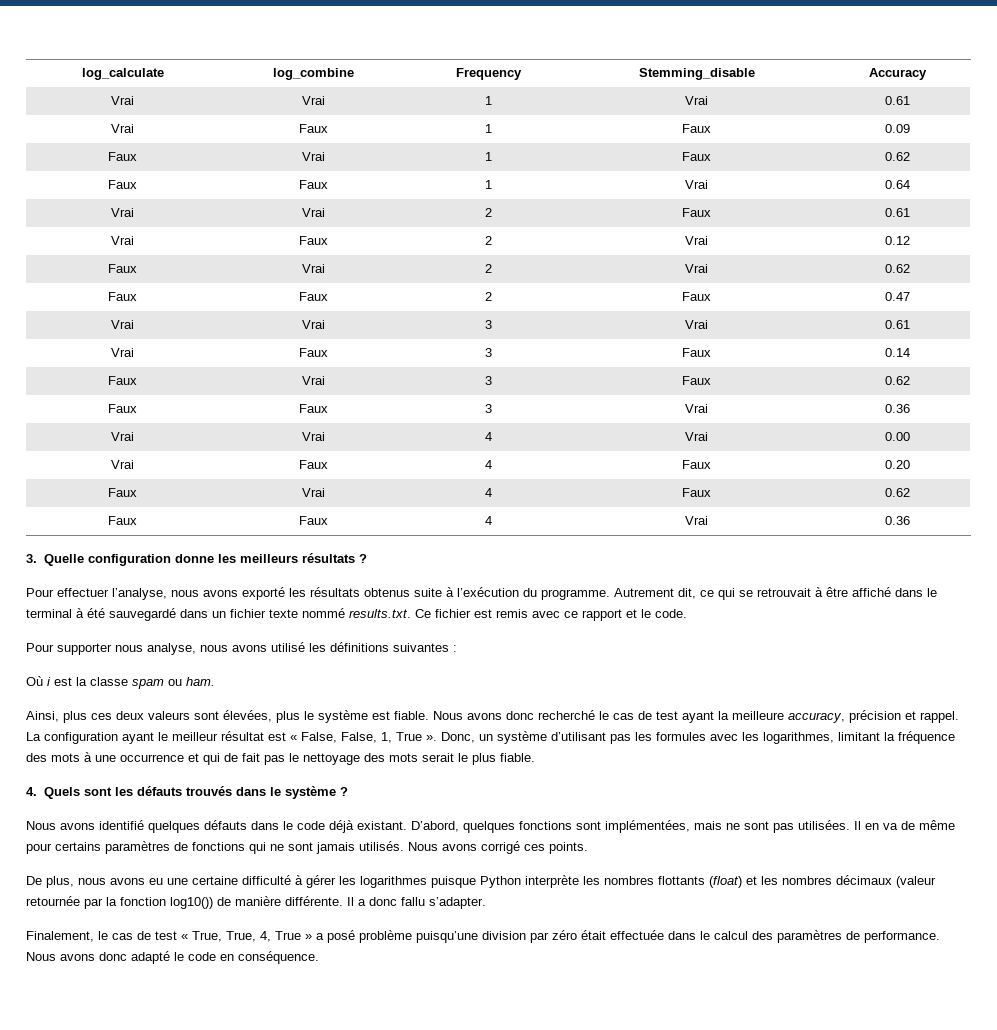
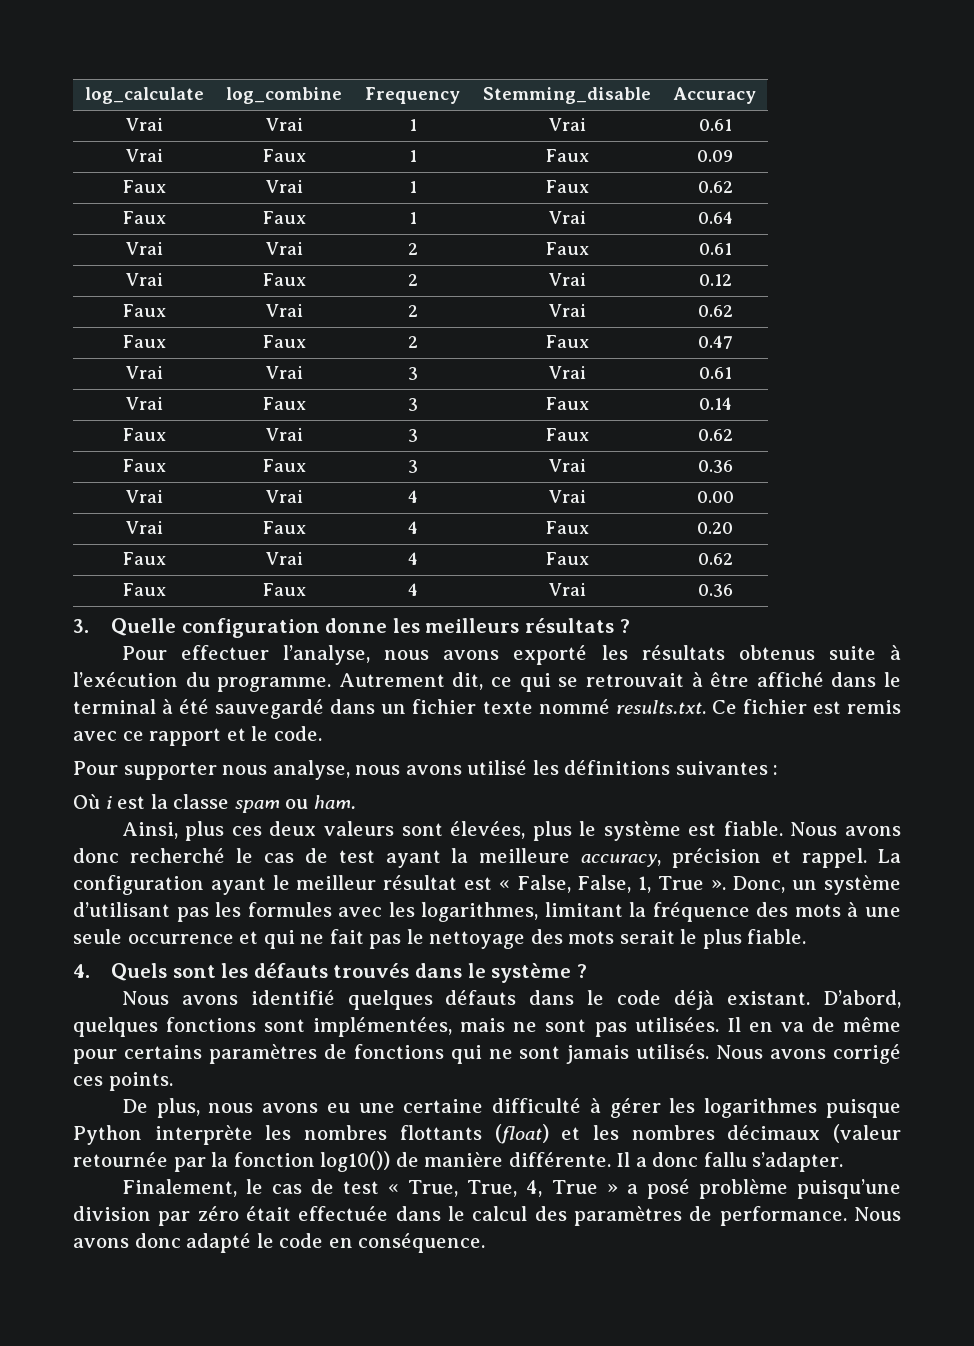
(116, 758) none -> [73,929,122,944] seule
[224,753,238,762] de -> [300,934,325,944] ne

